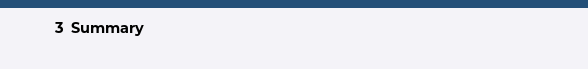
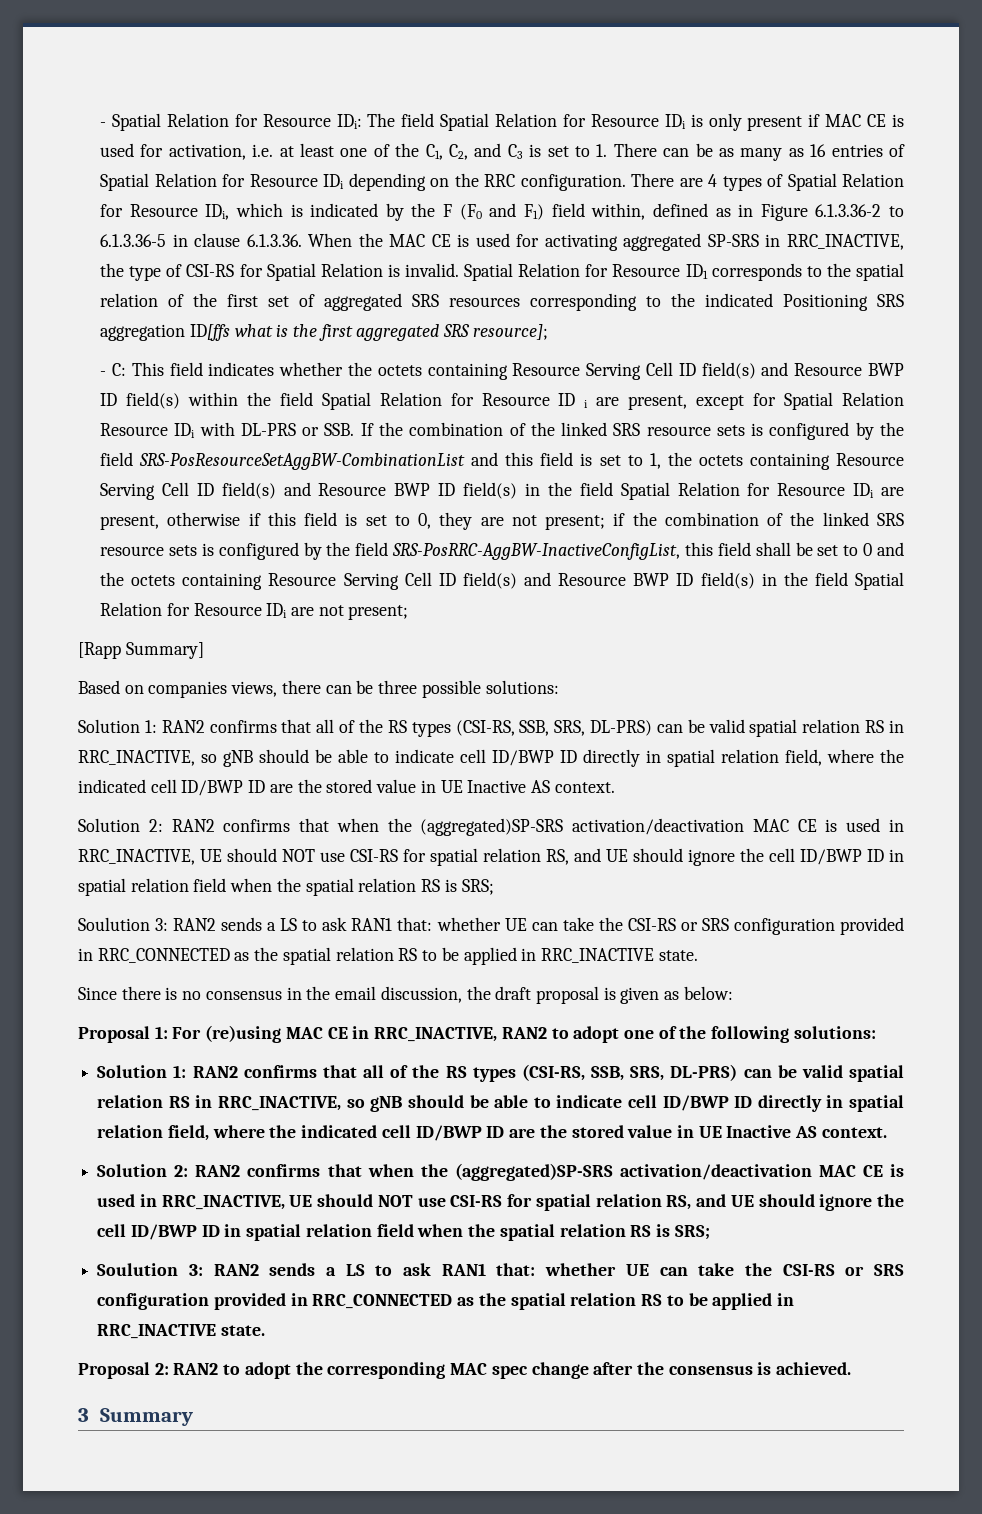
(54, 27) none -> [100,113,904,131] [100,143,906,161] [100,173,904,191] [100,203,905,221] [100,233,905,251] [100,263,904,281] [100,293,904,311] [100,324,548,341] [100,362,904,380] [100,392,904,410] [100,422,905,440] [100,452,904,470] [100,482,905,500] [100,512,904,530] [100,542,905,560] [100,572,904,590] [100,602,409,620] [78,642,204,659] [78,680,559,698] [78,719,905,737] [78,749,904,767] [78,779,615,796] [78,818,904,836] [78,848,904,866] [78,878,494,896] [78,917,905,935] [78,947,698,965] [78,986,733,1004] [78,1025,876,1043] [97,1064,904,1082] [97,1095,904,1112] [97,1125,887,1141] [97,1163,905,1181] [97,1194,904,1211] [97,1224,710,1241] [97,1263,905,1276] [97,1293,794,1310] [97,1324,265,1339] [78,1362,852,1379] - Spatial Relation for Resource IDi: The field Spatial Relation for Resource IDi is only present if MAC CE is used for activation, i.e. at least one of the C1, C2, and C3 is set to 1. There can be as many as 16 entries of Spatial Relation for Resource IDi depending on the RRC configuration. There are 4 types of Spatial Relation for Resource IDi, which is indicated by the F (F0 and F1) field within, defined as in Figure 6.1.3.36-2 to 6.1.3.36-5 in clause 6.1.3.36. When the MAC CE is used for activating aggregated SP-SRS in RRC_INACTIVE, the type of CSI-RS for Spatial Relation is invalid. Spatial Relation for Resource ID1 corresponds to the spatial relation of the first set of aggregated SRS resources corresponding to the indicated Positioning SRS aggregation ID[ffs what is the first aggregated SRS resource]; // - C: This field indicates whether the octets containing Resource Serving Cell ID field(s) and Resource BWP ID field(s) within the field Spatial Relation for Resource ID i are present, except for Spatial Relation Resource IDi with DL-PRS or SSB. If the combination of the linked SRS resource sets is configured by the field SRS-PosResourceSetAggBW-CombinationList and this field is set to 1, the octets containing Resource Serving Cell ID field(s) and Resource BWP ID field(s) in the field Spatial Relation for Resource IDi are present, otherwise if this field is set to 0, they are not present; if the combination of the linked SRS resource sets is configured by the field SRS-PosRRC-AggBW-InactiveConfigList, this field shall be set to 0 and the octets containing Resource Serving Cell ID field(s) and Resource BWP ID field(s) in the field Spatial Relation for Resource IDi are not present; // [Rapp Summary] // Based on companies views, there can be three possible solutions: // Solution 1: RAN2 confirms that all of the RS types (CSI-RS, SSB, SRS, DL-PRS) can be valid spatial relation RS in RRC_INACTIVE, so gNB should be able to indicate cell ID/BWP ID directly in spatial relation field, where the indicated cell ID/BWP ID are the stored value in UE Inactive AS context. // Solution 2: RAN2 confirms that when the (aggregated)SP-SRS activation/deactivation MAC CE is used in RRC_INACTIVE, UE should NOT use CSI-RS for spatial relation RS, and UE should ignore the cell ID/BWP ID in spatial relation field when the spatial relation RS is SRS; // Soulution 3: RAN2 sends a LS to ask RAN1 that: whether UE can take the CSI-RS or SRS configuration provided in RRC_CONNECTED as the spatial relation RS to be applied in RRC_INACTIVE state. // Since there is no consensus in the email discussion, the draft proposal is given as below: // Proposal 1: For (re)using MAC CE in RRC_INACTIVE, RAN2 to adopt one of the following solutions: // Solution 1: RAN2 confirms that all of the RS types (CSI-RS, SSB, SRS, DL-PRS) can be valid spatial relation RS in RRC_INACTIVE, so gNB should be able to indicate cell ID/BWP ID directly in spatial relation field, where the indicated cell ID/BWP ID are the stored value in UE Inactive AS context. // Solution 2: RAN2 confirms that when the (aggregated)SP-SRS activation/deactivation MAC CE is used in RRC_INACTIVE, UE should NOT use CSI-RS for spatial relation RS, and UE should ignore the cell ID/BWP ID in spatial relation field when the spatial relation RS is SRS; // Soulution 3: RAN2 sends a LS to ask RAN1 that: whether UE can take the CSI-RS or SRS configuration provided in RRC_CONNECTED as the spatial relation RS to be applied in RRC_INACTIVE state. // Proposal 2: RAN2 to adopt the corresponding MAC spec change after the consensus is achieved. //

